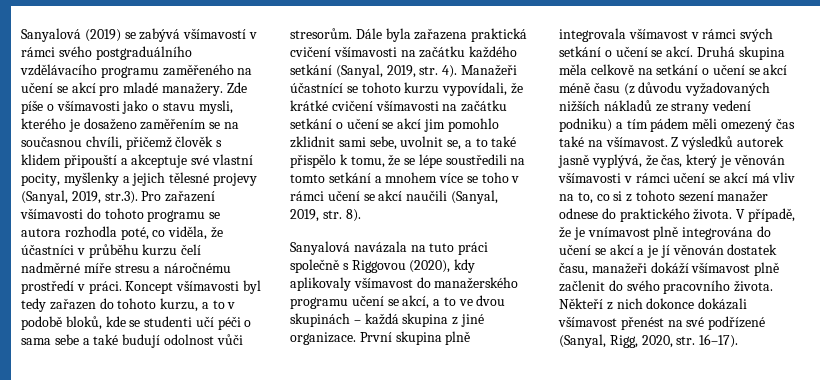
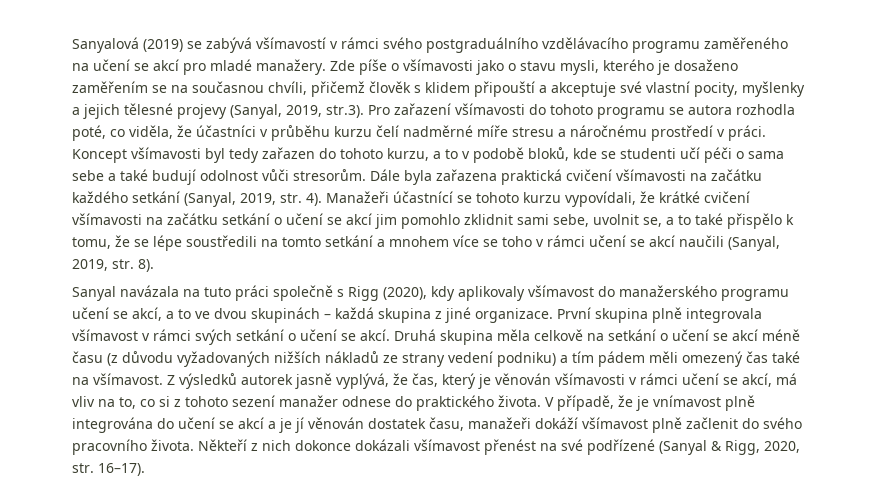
[290,241,350,255] Sanyalová -> [72,286,116,301] Sanyal
[351,260,406,273] Riggovou -> [348,286,379,301] Rigg
[723,172,748,183] akcí -> [742,373,772,387] akcí,
[559,334,606,348] (Sanyal, -> [659,440,722,455] (Sanyal &

